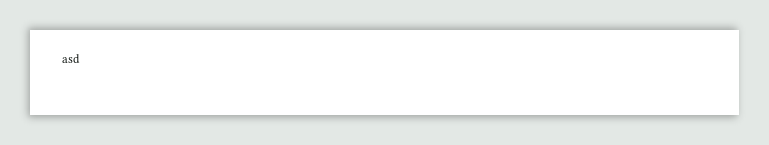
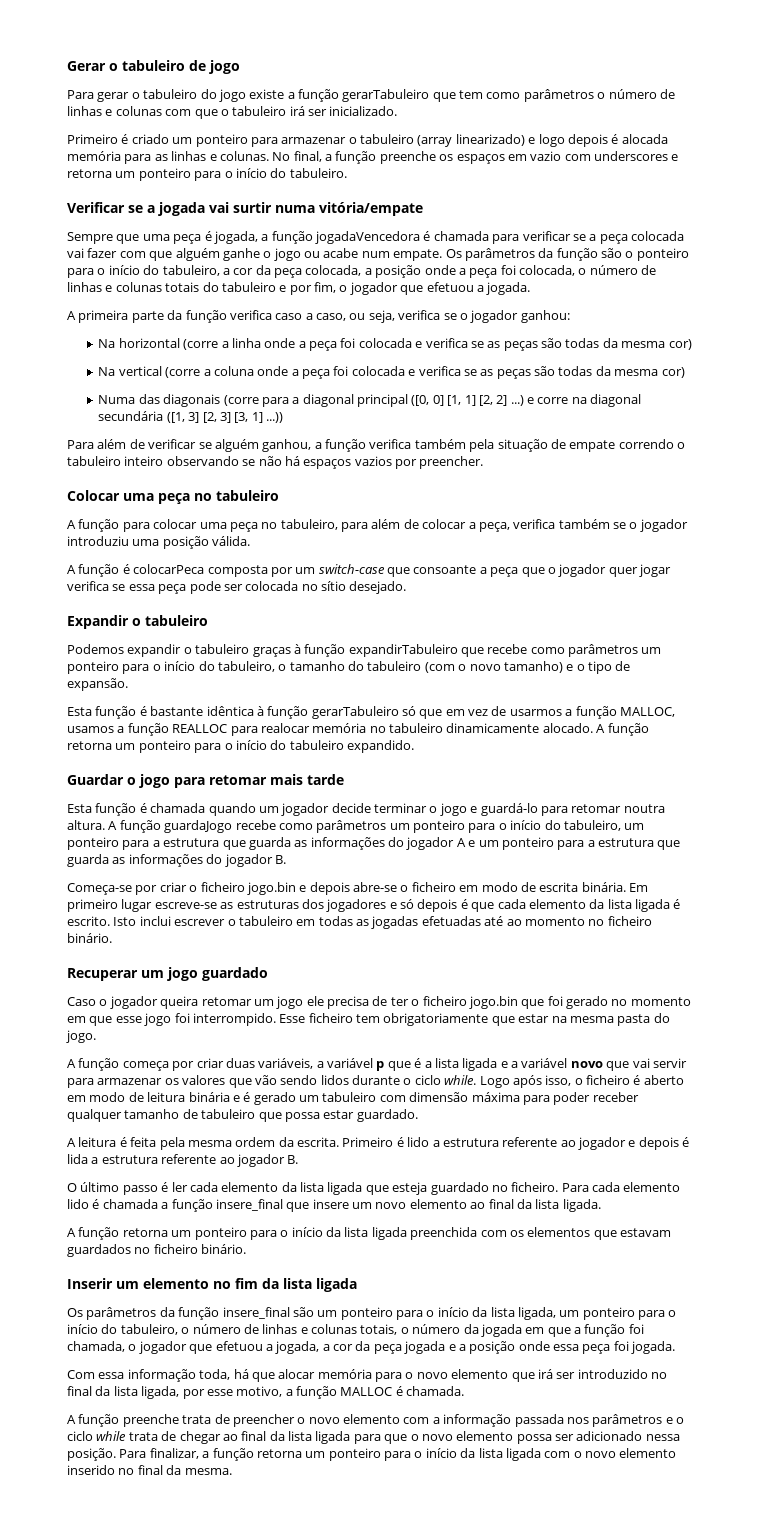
[62,54,80,64] asd -> [67,60,240,74] [67,89,675,102] [67,106,398,119] [67,134,668,147] [67,151,679,164] [67,168,347,181] [67,202,423,216] [67,231,684,244] [67,248,689,261] [67,265,657,278] [67,282,531,295] [67,310,570,323] [98,338,692,351] [98,366,685,379] [98,394,642,407] [98,411,284,423] [67,439,685,452] [67,456,484,469] [67,490,279,504] [67,519,688,532] [67,536,251,549] [67,564,671,577] [67,581,407,594] [67,615,208,629] [67,644,662,657] [67,661,631,674] [67,678,128,691] [67,706,675,719] [67,723,649,736] [67,740,414,753] [67,774,344,788] [67,803,665,816] [67,820,645,833] [67,837,681,850] [67,854,286,867] [67,882,648,895] [67,899,681,912] [67,916,652,929] [67,933,112,943] [67,967,268,981] [67,996,691,1009] [67,1013,670,1026] [66,1030,96,1043] [67,1058,687,1071] [67,1075,684,1088] [67,1092,639,1105] [67,1109,418,1122] [67,1137,690,1150] [67,1154,299,1167] [67,1182,681,1195] [67,1199,601,1212] [67,1227,671,1240] [67,1244,247,1257] [67,1278,357,1292] [67,1307,677,1320] [67,1324,644,1337] [67,1341,676,1354] [67,1369,667,1382] [67,1386,465,1399] [67,1414,684,1427] [67,1431,680,1444] [67,1448,677,1461] [67,1465,232,1475] Gerar o tabuleiro de jogo // Para gerar o tabuleiro do jogo existe a função gerarTabuleiro que tem como parâmetros o número de linhas e colunas com que o tabuleiro irá ser inicializado. // Primeiro é criado um ponteiro para armazenar o tabuleiro (array linearizado) e logo depois é alocada memória para as linhas e colunas. No final, a função preenche os espaços em vazio com underscores e retorna um ponteiro para o início do tabuleiro. // Verificar se a jogada vai surtir numa vitória/empate // Sempre que uma peça é jogada, a função jogadaVencedora é chamada para verificar se a peça colocada vai fazer com que alguém ganhe o jogo ou acabe num empate. Os parâmetros da função são o ponteiro para o início do tabuleiro, a cor da peça colocada, a posição onde a peça foi colocada, o número de linhas e colunas totais do tabuleiro e por fim, o jogador que efetuou a jogada. // A primeira parte da função verifica caso a caso, ou seja, verifica se o jogador ganhou: // Na horizontal (corre a linha onde a peça foi colocada e verifica se as peças são todas da mesma cor) // Na vertical (corre a coluna onde a peça foi colocada e verifica se as peças são todas da mesma cor) // Numa das diagonais (corre para a diagonal principal ([0, 0] [1, 1] [2, 2] ...) e corre na diagonal secundária ([1, 3] [2, 3] [3, 1] ...)) // Para além de verificar se alguém ganhou, a função verifica também pela situação de empate correndo o tabuleiro inteiro observando se não há espaços vazios por preencher. // Colocar uma peça no tabuleiro // A função para colocar uma peça no tabuleiro, para além de colocar a peça, verifica também se o jogador introduziu uma posição válida. // A função é colocarPeca composta por um switch-case que consoante a peça que o jogador quer jogar verifica se essa peça pode ser colocada no sítio desejado. // Expandir o tabuleiro // Podemos expandir o tabuleiro graças à função expandirTabuleiro que recebe como parâmetros um ponteiro para o início do tabuleiro, o tamanho do tabuleiro (com o novo tamanho) e o tipo de expansão. // Esta função é bastante idêntica à função gerarTabuleiro só que em vez de usarmos a função MALLOC, usamos a função REALLOC para realocar memória no tabuleiro dinamicamente alocado. A função retorna um ponteiro para o início do tabuleiro expandido. // Guardar o jogo para retomar mais tarde // Esta função é chamada quando um jogador decide terminar o jogo e guardá-lo para retomar noutra altura. A função guardaJogo recebe como parâmetros um ponteiro para o início do tabuleiro, um ponteiro para a estrutura que guarda as informações do jogador A e um ponteiro para a estrutura que guarda as informações do jogador B. // Começa-se por criar o ficheiro jogo.bin e depois abre-se o ficheiro em modo de escrita binária. Em primeiro lugar escreve-se as estruturas dos jogadores e só depois é que cada elemento da lista ligada é escrito. Isto inclui escrever o tabuleiro em todas as jogadas efetuadas até ao momento no ficheiro binário. // Recuperar um jogo guardado // Caso o jogador queira retomar um jogo ele precisa de ter o ficheiro jogo.bin que foi gerado no momento em que esse jogo foi interrompido. Esse ficheiro tem obrigatoriamente que estar na mesma pasta do jogo. // A função começa por criar duas variáveis, a variável p que é a lista ligada e a variável novo que vai servir para armazenar os valores que vão sendo lidos durante o ciclo while. Logo após isso, o ficheiro é aberto em modo de leitura binária e é gerado um tabuleiro com dimensão máxima para poder receber qualquer tamanho de tabuleiro que possa estar guardado. // A leitura é feita pela mesma ordem da escrita. Primeiro é lido a estrutura referente ao jogador e depois é lida a estrutura referente ao jogador B. // O último passo é ler cada elemento da lista ligada que esteja guardado no ficheiro. Para cada elemento lido é chamada a função insere_final que insere um novo elemento ao final da lista ligada. // A função retorna um ponteiro para o início da lista ligada preenchida com os elementos que estavam guardados no ficheiro binário. // Inserir um elemento no fim da lista ligada // Os parâmetros da função insere_final são um ponteiro para o início da lista ligada, um ponteiro para o início do tabuleiro, o número de linhas e colunas totais, o número da jogada em que a função foi chamada, o jogador que efetuou a jogada, a cor da peça jogada e a posição onde essa peça foi jogada. // Com essa informação toda, há que alocar memória para o novo elemento que irá ser introduzido no final da lista ligada, por esse motivo, a função MALLOC é chamada. // A função preenche trata de preencher o novo elemento com a informação passada nos parâmetros e o ciclo while trata de chegar ao final da lista ligada para que o novo elemento possa ser adicionado nessa posição. Para finalizar, a função retorna um ponteiro para o início da lista ligada com o novo elemento inserido no final da mesma.

